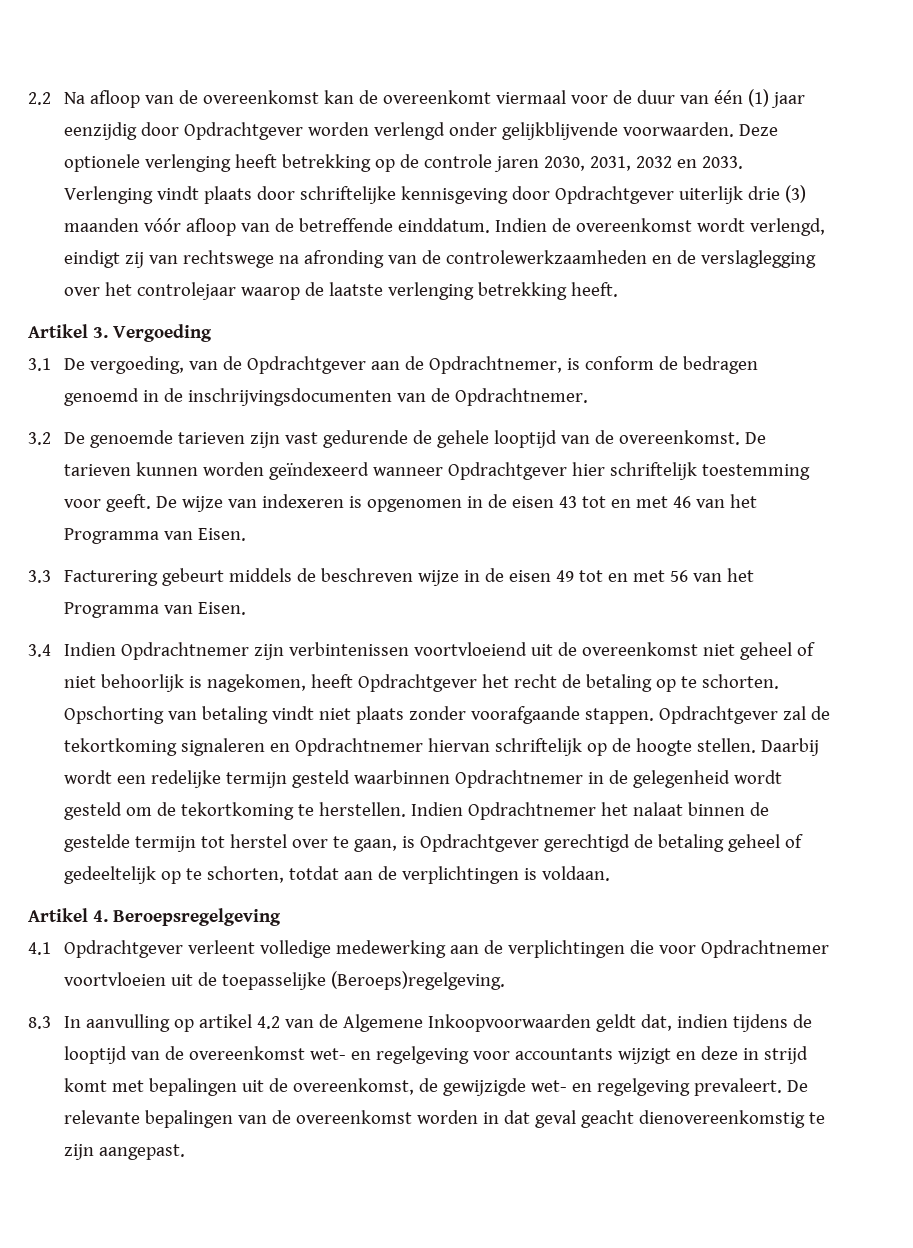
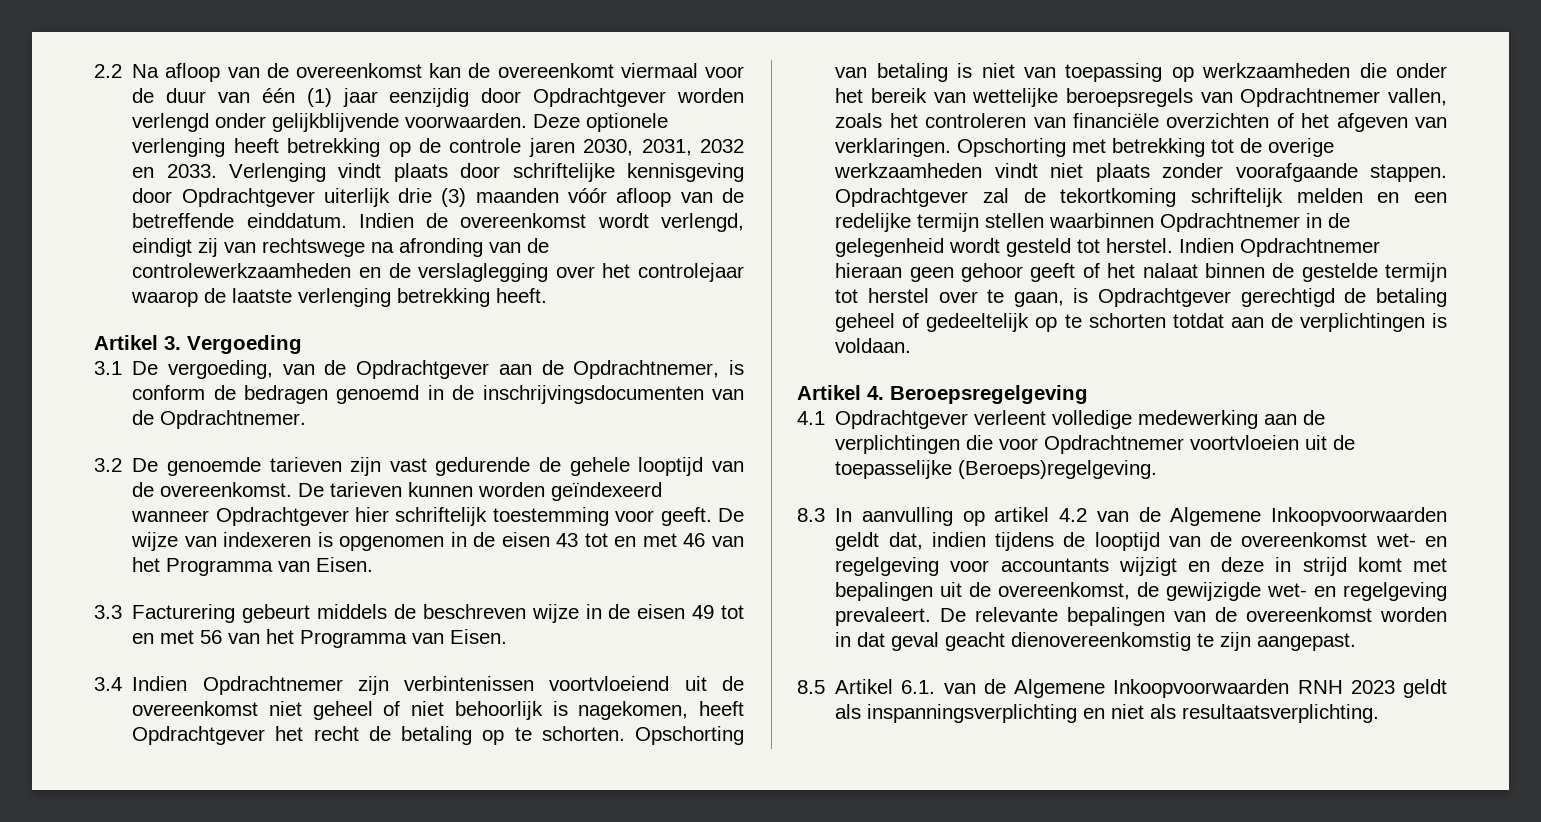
(269, 715) none -> [957,63,1447,82] [835,88,1447,107] [835,113,1447,132] [835,138,1335,157] [834,163,983,178] is niet van toepassing op werkzaamheden die onder het bereik van wettelijke beroepsregels van Opdrachtnemer vallen, zoals het controleren van financiële overzichten of het afgeven van verklaringen. Opschorting met betrekking tot de overige werkzaamheden
[181,738,820,756] [64,770,113,784] signaleren en Opdrachtnemer hiervan schriftelijk op de hoogte stellen. Daarbij wordt -> [1190,188,1400,207] schriftelijk melden en
[292,770,351,788] gesteld -> [985,213,1045,228] stellen
[126,802,597,820] om de tekortkoming te herstellen. Indien Opdrachtnemer -> [1077,238,1381,257] [835,263,1100,282] tot herstel. Indien Opdrachtnemer hieraan geen gehoor geeft of
[207,866,285,883] schorten, -> [1088,313,1166,328] schorten
(186, 1152) none -> [797,679,1447,698] [835,704,1380,723] // 8.5 Artikel 6.1. van de Algemene Inkoopvoorwaarden RNH 2023 geldt als inspanningsverplichting en niet als resultaatsverplichting.

